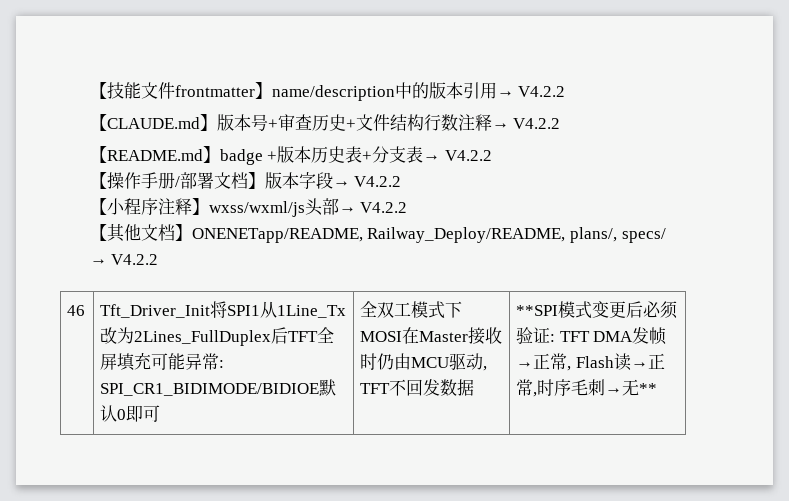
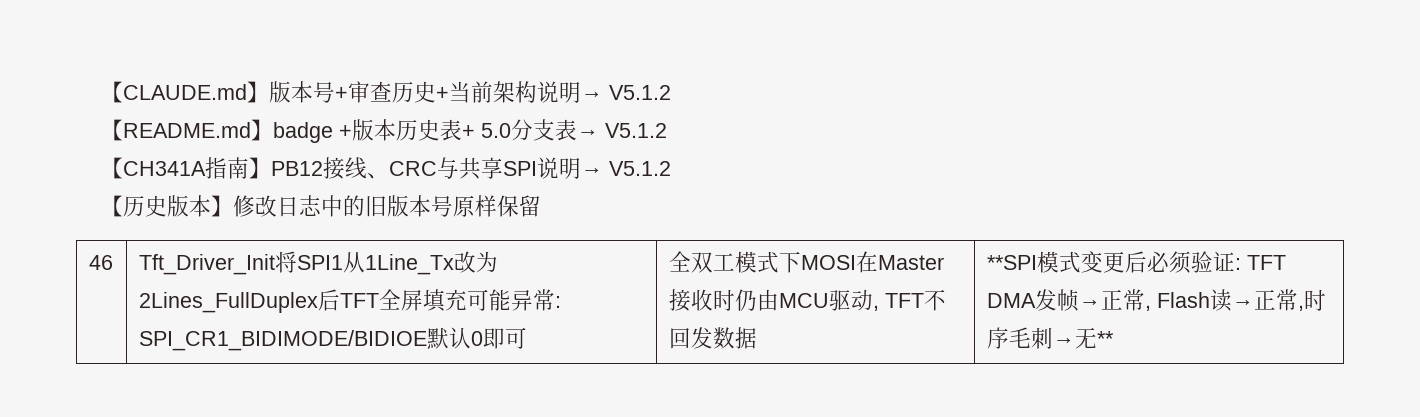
[89,82,566,101] [89,114,107,131] 【技能文件frontmatter】name/description中的版本引用→ V4.2.2 // 【 -> [101,81,124,103] 【
[355,114,561,131] 文件结构行数注释→ V4.2.2 -> [449,81,672,103] 当前架构说明→ V5.1.2
(373, 156) none -> [481,123,512,138] 5.0
[444,150,492,161] [89,172,402,189] [89,198,408,217] [89,223,666,243] [89,254,159,265] V4.2.2 // 【操作手册/部署文档】版本字段→ V4.2.2 // 【小程序注释】wxss/wxml/js头部→ V4.2.2 // 【其他文档】ONENETapp/README, Railway_Deploy/README, plans/, specs/ → V4.2.2 -> [605,123,668,138] [101,157,672,180] [101,195,542,217] V5.1.2 // 【CH341A指南】PB12接线、CRC与共享SPI说明→ V5.1.2 // 【历史版本】修改日志中的旧版本号原样保留

